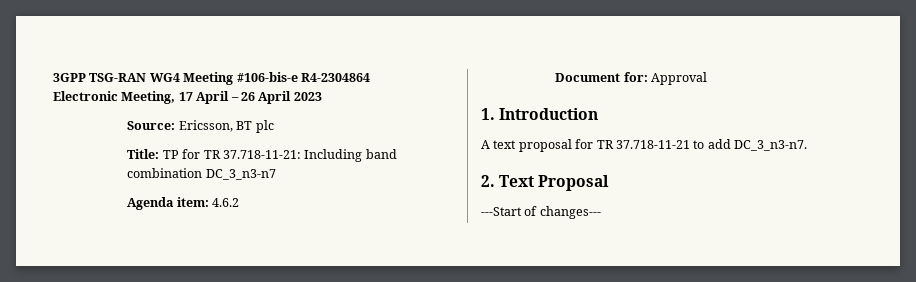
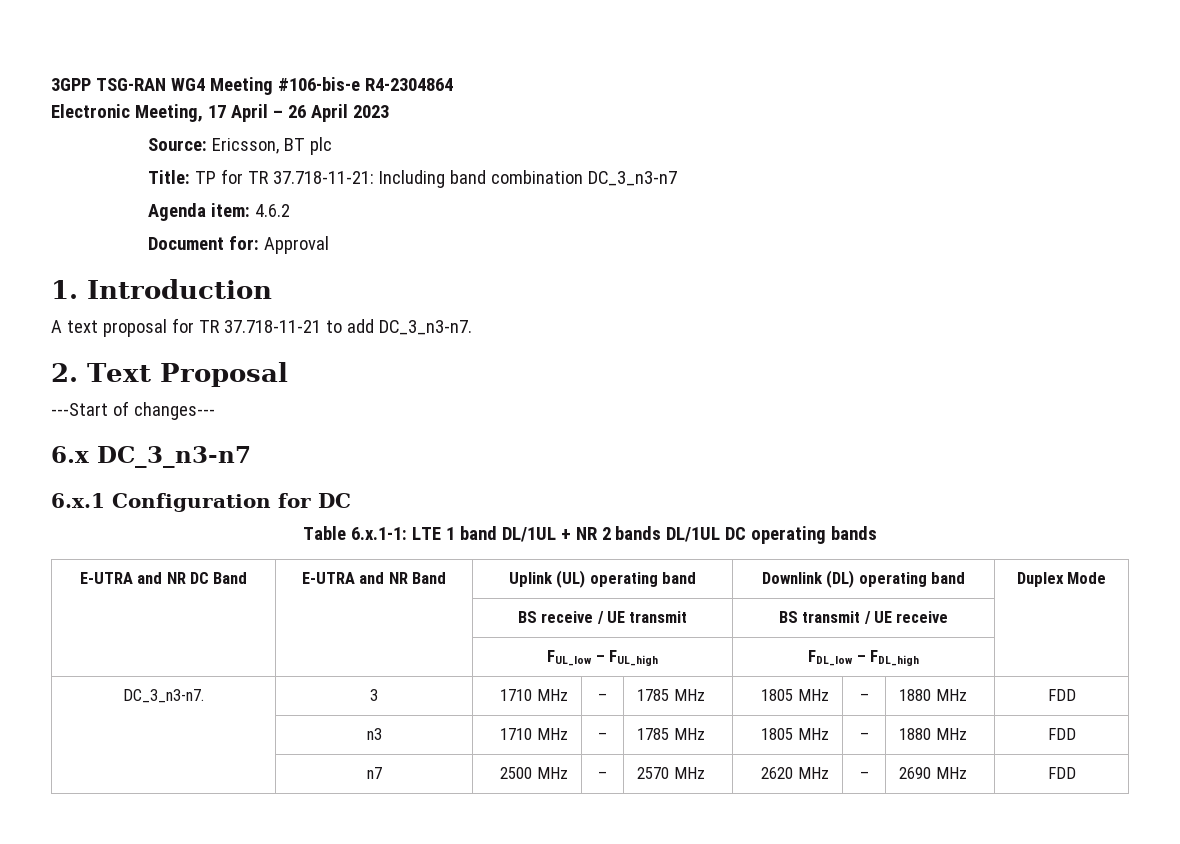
(601, 212) none -> [51,446,251,468] [51,493,351,512] [302,526,878,544] [79,572,248,584] [301,572,447,584] [508,570,697,588] [761,570,966,588] [1016,572,1107,587] [517,611,688,624] [778,611,949,624] [547,650,658,666] [808,650,919,666] [123,689,204,703] [370,689,378,701] [500,689,568,701] [598,693,607,701] [637,689,705,701] [761,689,829,701] [859,693,869,701] [899,689,967,701] [1047,689,1076,701] [366,728,382,740] [500,728,568,740] [598,732,607,740] [637,728,705,740] [761,728,829,740] [859,732,869,740] [899,728,967,740] [1047,728,1076,740] [366,767,382,779] [500,767,568,779] [598,771,607,779] [637,767,705,779] [761,767,829,779] [859,771,869,779] [899,767,967,779] [1047,767,1076,779] // 6.x DC_3_n3-n7 // 6.x.1 Configuration for DC // Table 6.x.1-1: LTE 1 band DL/1UL + NR 2 bands DL/1UL DC operating bands // E-UTRA and NR DC Band | E-UTRA and NR Band | Uplink (UL) operating band | Downlink (DL) operating band | Duplex Mode // | | BS receive / UE transmit | BS transmit / UE receive | // | | FUL_low – FUL_high | FDL_low – FDL_high | // DC_3_n3-n7. | 3 | 1710 MHz | – | 1785 MHz | 1805 MHz | – | 1880 MHz | FDD // | n3 | 1710 MHz | – | 1785 MHz | 1805 MHz | – | 1880 MHz | FDD // | n7 | 2500 MHz | – | 2570 MHz | 2620 MHz | – | 2690 MHz | FDD

